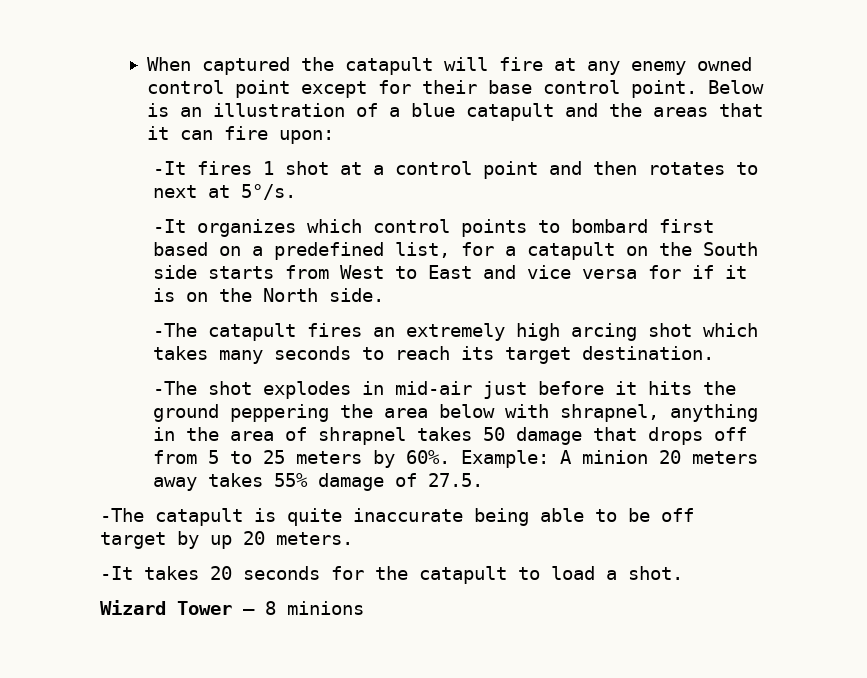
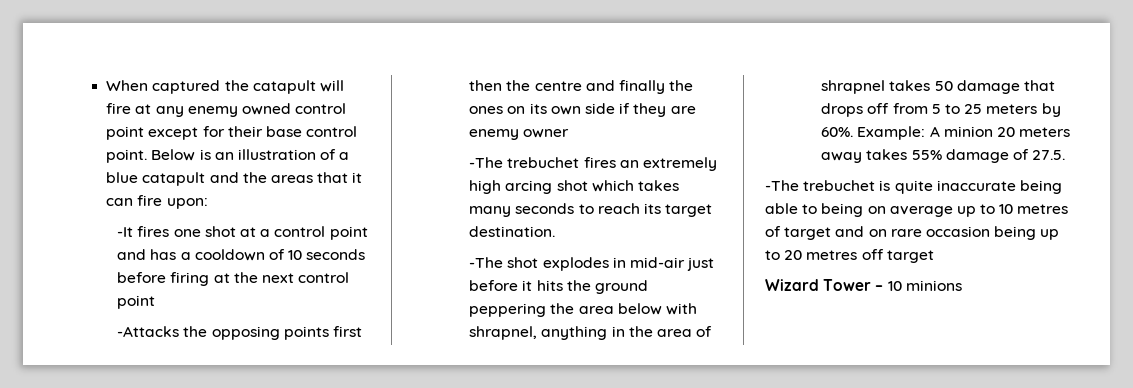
[262,161,274,175] 1 -> [173,229,201,237] one
[592,161,758,175] [152,184,296,200] [152,219,714,237] [152,242,758,260] [152,265,747,279] [152,288,384,302] [152,323,296,341] then rotates to next at 5°/s. // -It organizes which control points to bombard first based on a predefined list, for a catapult on the South side starts from West to East and vice versa for if it is on the North side. // -The catapult -> [150,249,366,261] [117,272,350,286] [117,295,156,309] [117,326,362,340] [469,80,694,94] [469,103,696,117] [469,129,570,140] [469,157,580,168] has a cooldown of 10 seconds before firing at the next control point // -Attacks the opposing points first then the centre and finally the ones on its own side if they are enemy owner // -The trebuchet
[155,508,243,526] catapult -> [803,180,876,191] trebuchet
[628,508,694,522] [100,531,353,549] [100,566,683,584] be off target by up 20 meters. // -It takes 20 seconds for the catapult to load a shot. -> [821,203,1069,217] [765,226,1060,240] [765,249,934,263] being on average up to 10 metres of target and on rare occasion being up to 20 metres off target
[265,601,276,615] 8 -> [887,281,902,291] 10

